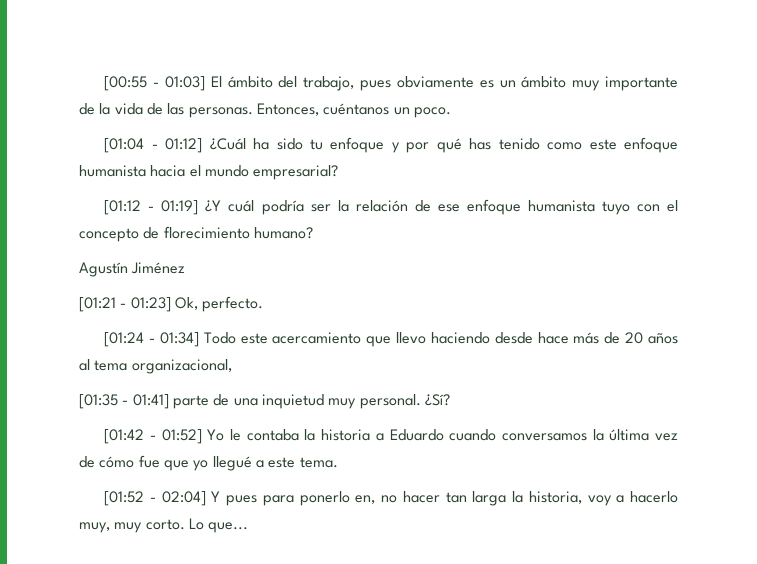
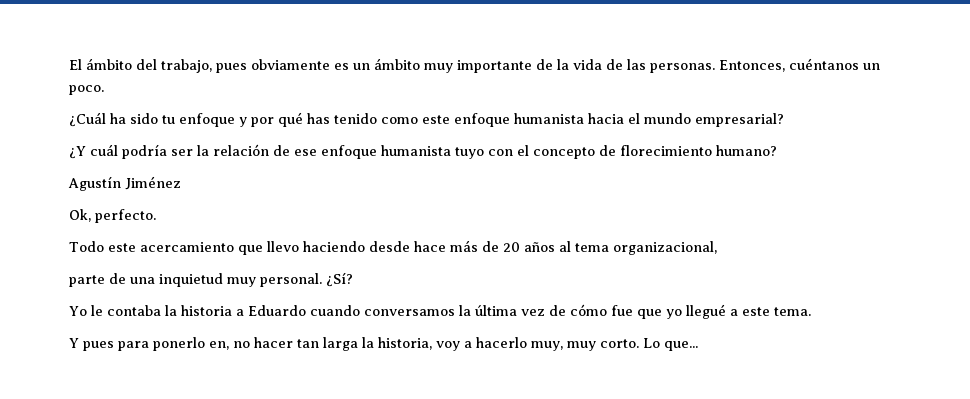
[104,76,205,91] [00:55 - 01:03] -> (69, 64) none
[104,138,203,153] [01:04 - 01:12] -> (104, 90) none
[104,200,199,215] [01:12 - 01:19] -> (784, 120) none
[79,297,171,312] [01:21 - 01:23] -> (181, 183) none
[104,332,199,347] [01:24 - 01:34] -> (156, 216) none
[79,394,169,409] [01:35 - 01:41] -> (717, 248) none
[104,429,202,444] [01:42 - 01:52] -> (353, 279) none
[104,491,206,506] [01:52 - 02:04] -> (811, 311) none

